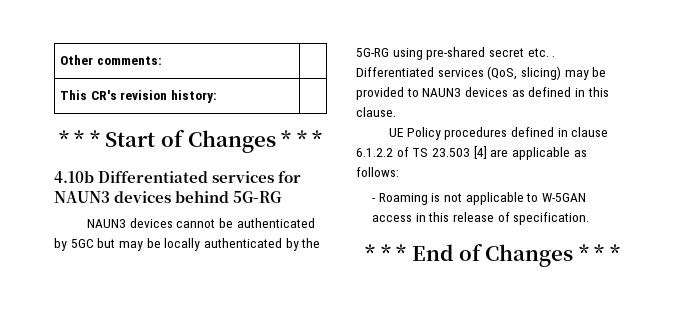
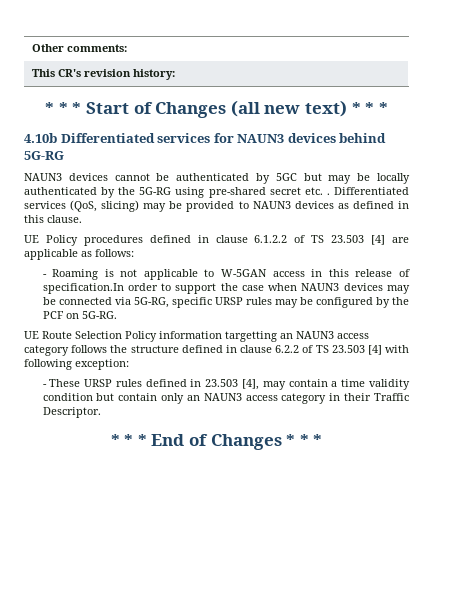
(276, 141) none -> [230,100,347,117] (all new text)
[513,212,590,225] specification. -> [42,283,410,294] [42,297,409,308] [42,311,117,319] [24,331,369,342] [24,345,410,356] [24,359,129,370] [42,379,410,390] [42,393,409,404] [42,407,101,418] specification.In order to support the case when NAUN3 devices may be connected via 5G-RG, specific URSP rules may be configured by the PCF on 5G-RG. // UE Route Selection Policy information targetting an NAUN3 access category follows the structure defined in clause 6.2.2 of TS 23.503 [4] with following exception: // - These URSP rules defined in 23.503 [4], may contain a time validity condition but contain only an NAUN3 access category in their Traffic Descriptor.

